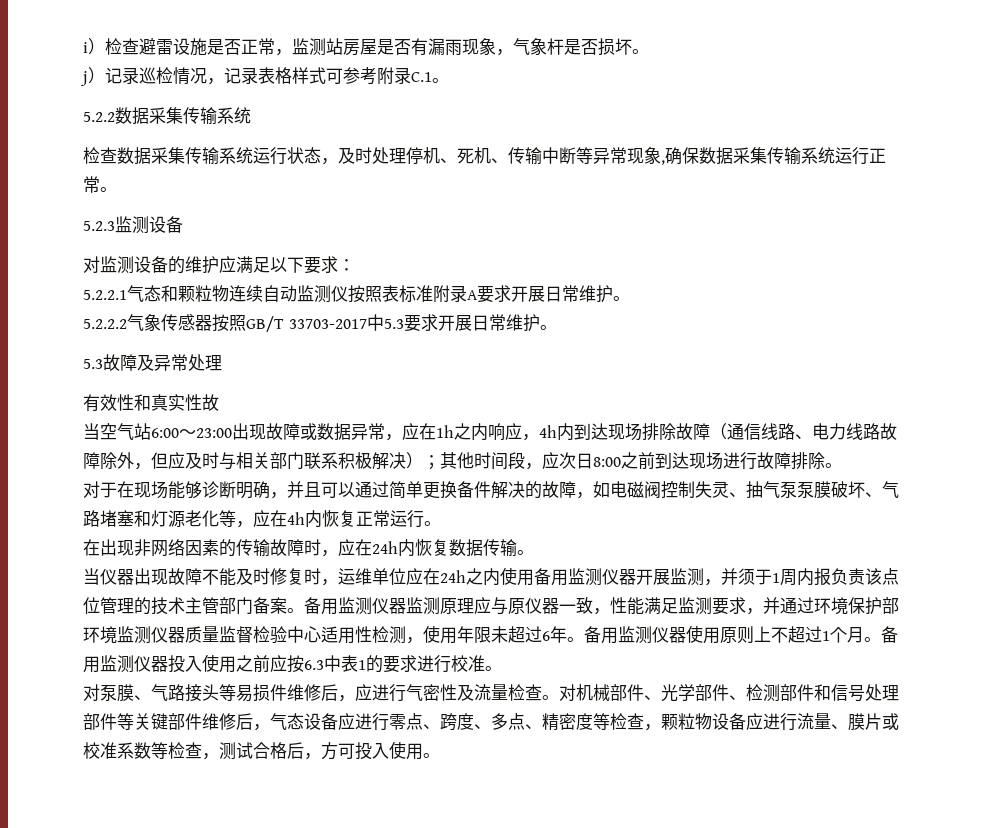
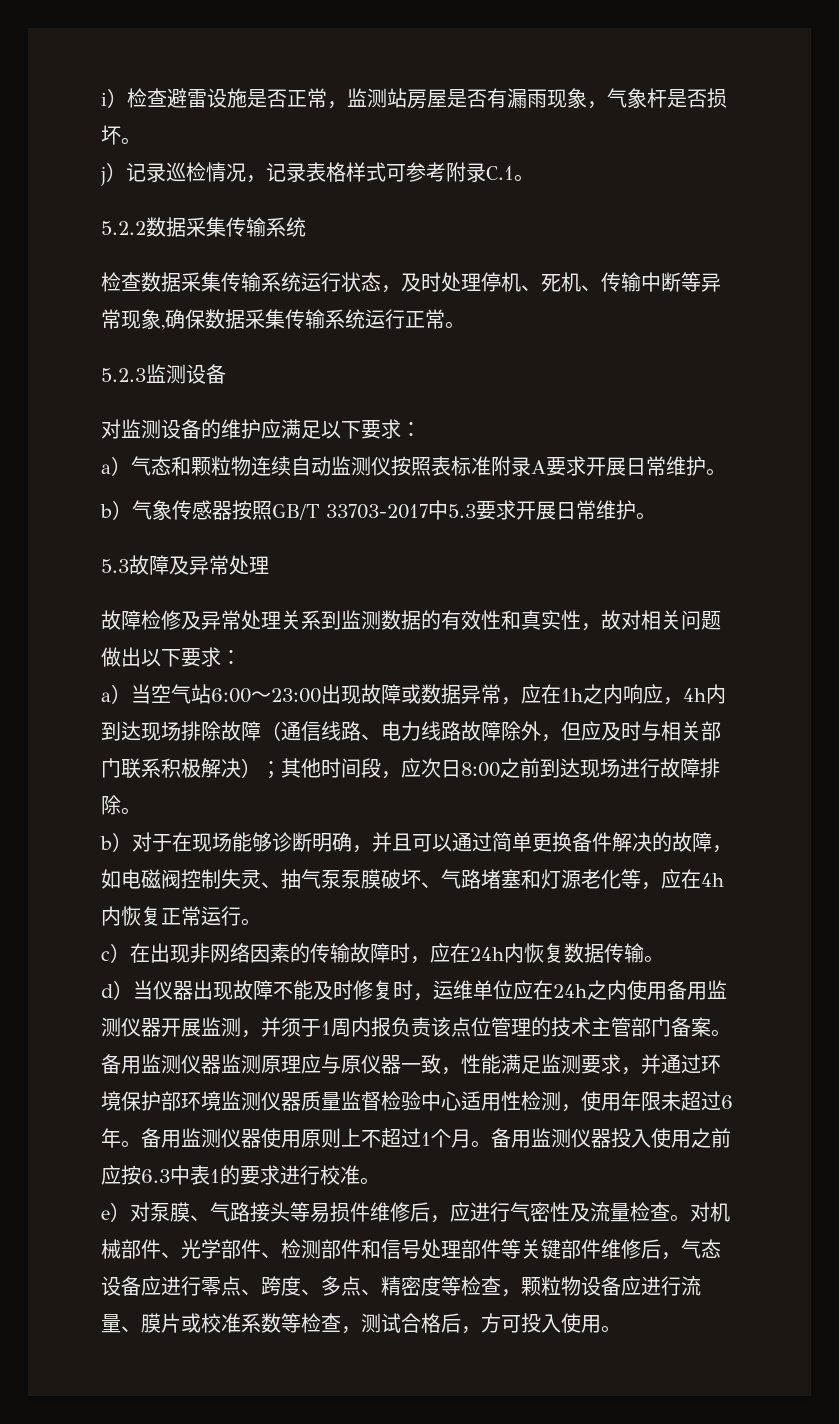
[83,290,127,300] 5.2.2.1 -> [101,456,131,476] a）
[83,319,127,329] 5.2.2.2 -> [100,500,132,520] b）
(222, 363) none -> [101,610,441,630] 故障检修及异常处理关系到监测数据的
[202,394,219,411] 故 // -> [581,610,721,631] [101,647,241,667] [101,684,131,704] ，故对相关问题做出以下要求： // a）
(842, 465) none -> [100,832,132,852] b）
(441, 523) none -> [101,943,130,963] c）
(534, 552) none -> [101,980,133,1000] d）
(502, 668) none -> [101,1202,130,1222] e）

